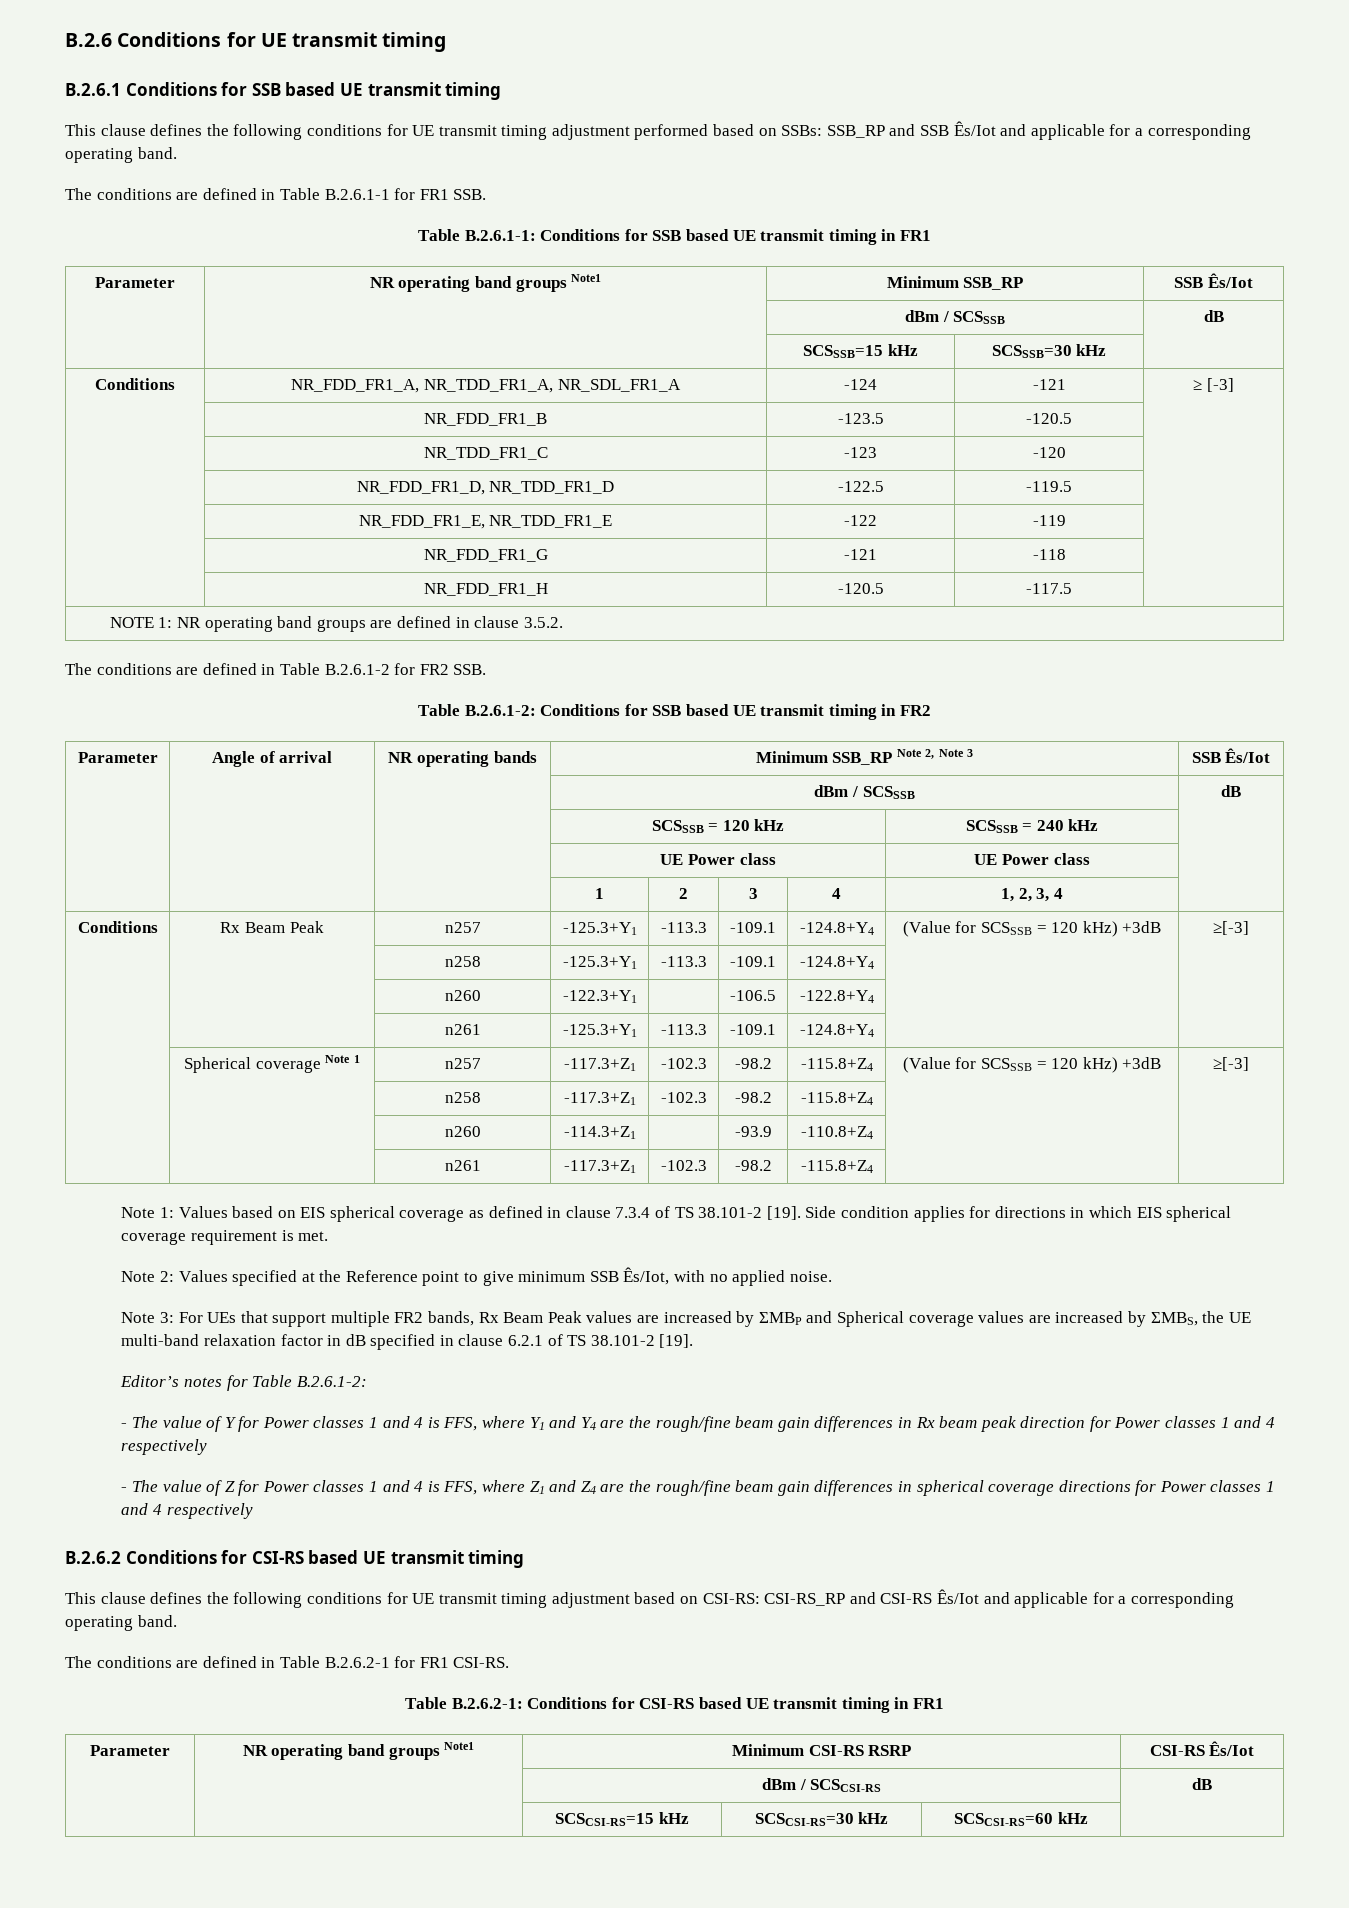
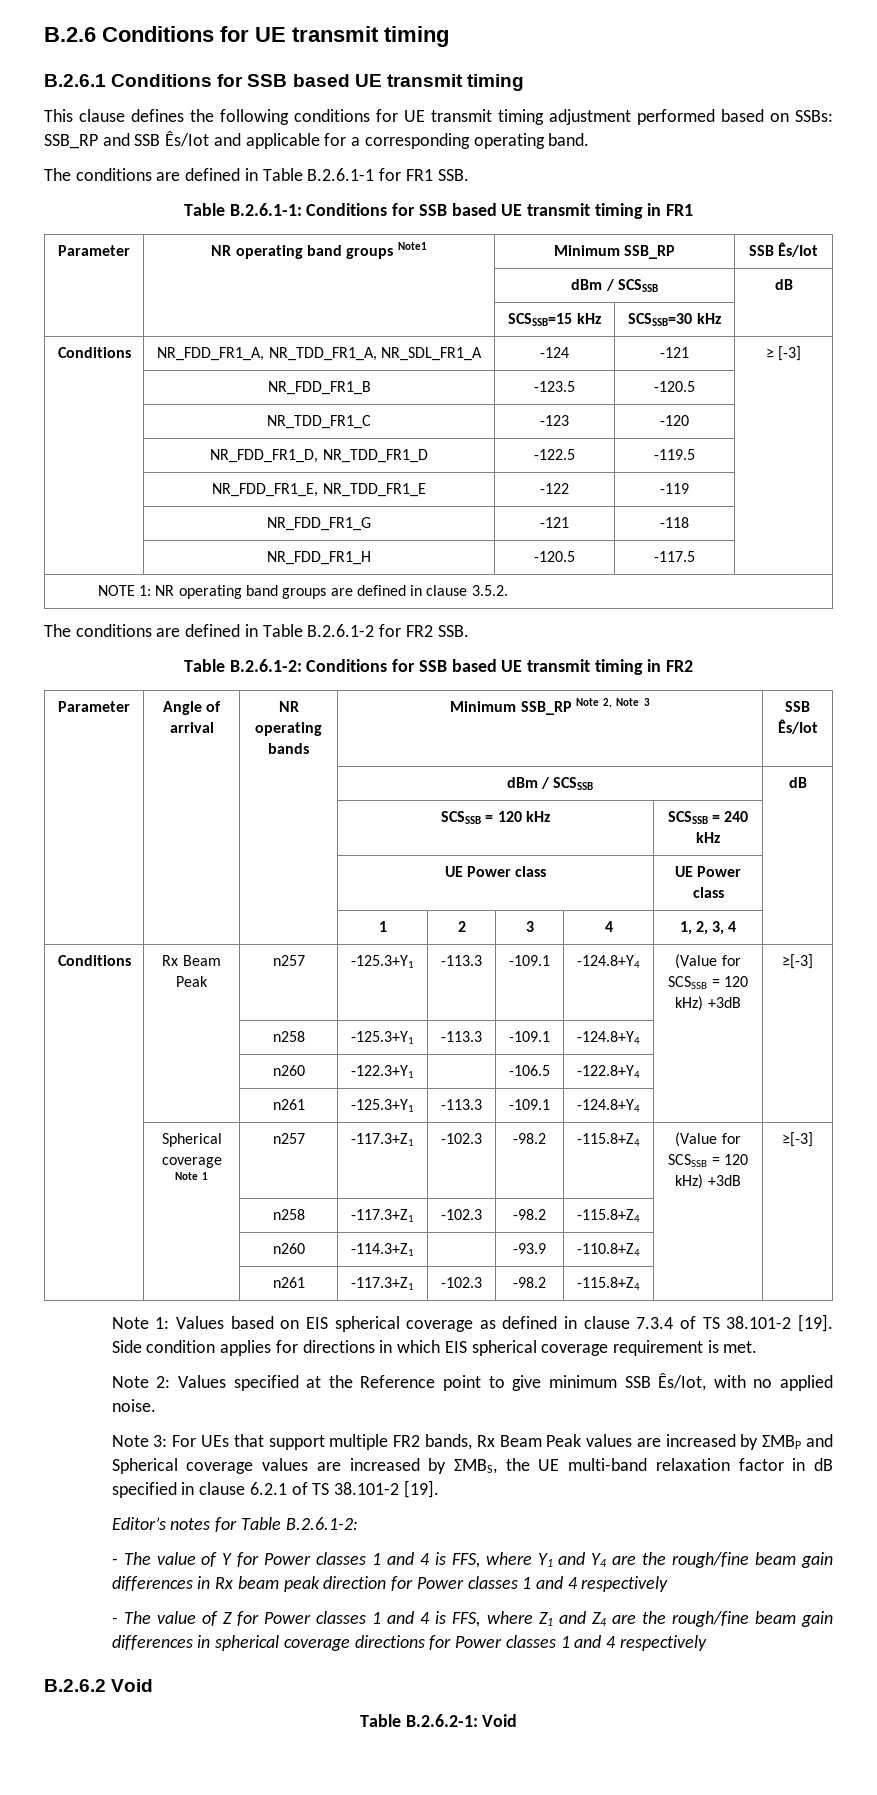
[125,1550,525,1568] [65,1589,1234,1608] [65,1615,177,1631] [65,1656,510,1668] [405,1697,944,1713] [90,1745,170,1756] [242,1742,475,1760] [731,1744,912,1756] [1149,1741,1255,1756] [761,1778,882,1792] [1192,1778,1212,1790] [555,1812,689,1826] [754,1812,889,1826] [954,1812,1088,1826] Conditions for CSI-RS based UE transmit timing // This clause defines the following conditions for UE transmit timing adjustment based on CSI-RS: CSI-RS_RP and CSI-RS Ês/Iot and applicable for a corresponding operating band. // The conditions are defined in Table B.2.6.2-1 for FR1 CSI-RS. // Table B.2.6.2-1: Conditions for CSI-RS based UE transmit timing in FR1 // Parameter | NR operating band groups Note1 | Minimum CSI-RS RSRP | CSI-RS Ês/Iot // | | dBm / SCSCSI-RS | dB // | | SCSCSI-RS=15 kHz | SCSCSI-RS=30 kHz | SCSCSI-RS=60 kHz | -> [111,1679,154,1692] [359,1714,518,1727] Void // Table B.2.6.2-1: Void

